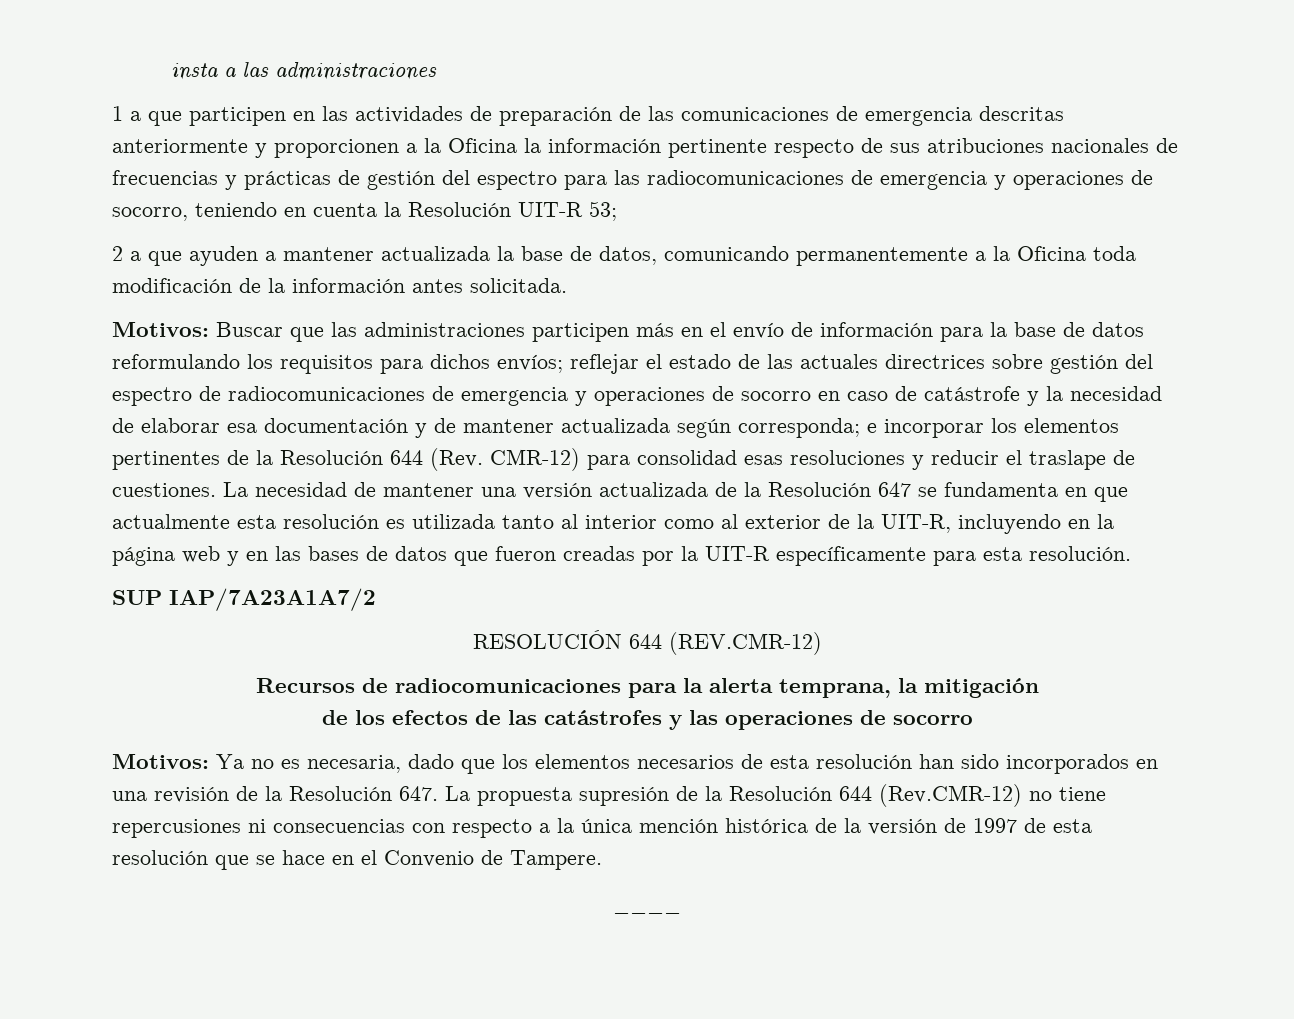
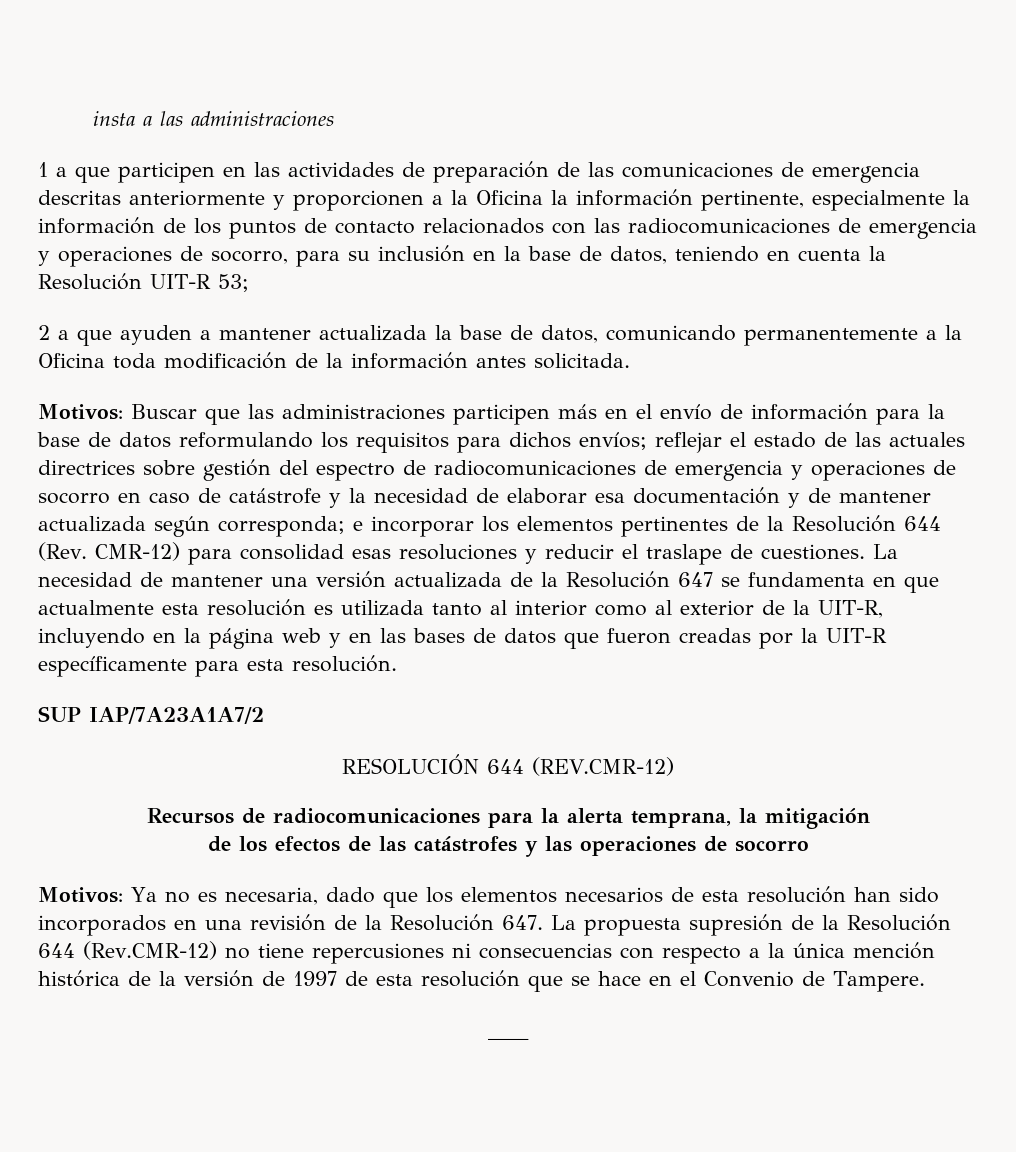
[668,138,1178,158] [112,170,607,190] pertinente respecto de sus atribuciones nacionales de frecuencias y prácticas de gestión del espectro para -> [701,190,970,211] [38,217,586,239] pertinente, especialmente la información de los puntos de contacto relacionados con
(188, 214) none -> [296,245,667,267] para su inclusión en la base de datos,

